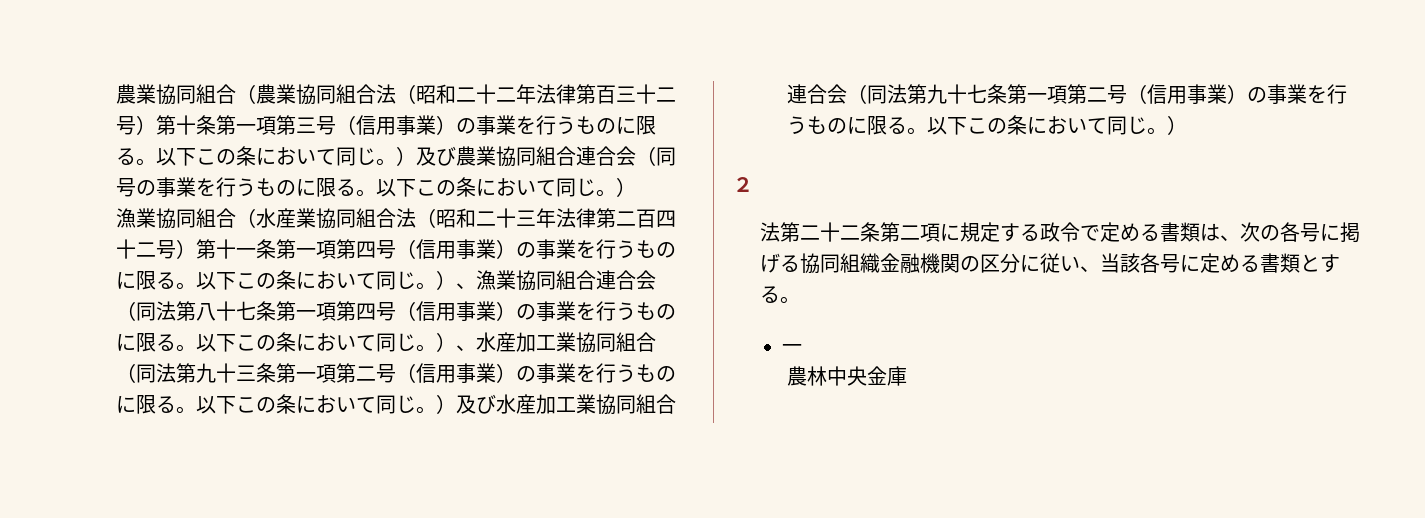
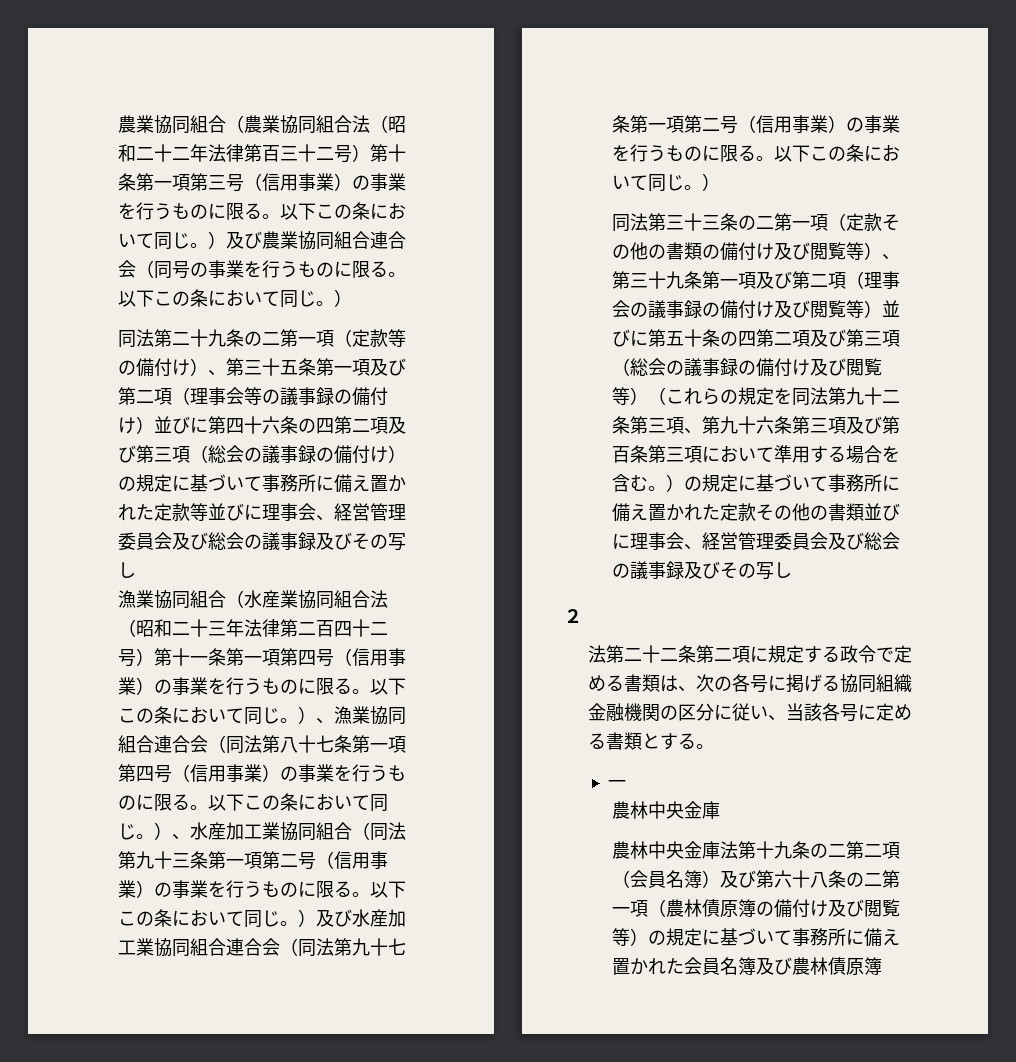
(637, 187) none -> [118,329,407,348] [118,358,407,377] [118,387,389,406] [118,416,407,434] [118,445,407,464] [118,474,407,493] [118,503,407,521] [118,532,407,551] [118,562,137,578] // 同法第二十九条の二第一項（定款等の備付け）、第三十五条第一項及び第二項（理事会等の議事録の備付け）並びに第四十六条の四第二項及び第三項（総会の議事録の備付け）の規定に基づいて事務所に備え置かれた定款等並びに理事会、経営管理委員会及び総会の議事録及びその写し
(1188, 125) none -> [612,213,901,232] [612,242,901,261] [612,271,901,289] [612,300,901,319] [612,329,901,347] [612,358,883,377] [612,387,901,406] [612,416,901,434] [612,445,901,464] [612,474,901,492] [612,503,901,522] [612,532,901,550] [612,561,793,580] // 同法第三十三条の二第一項（定款その他の書類の備付け及び閲覧等）、第三十九条第一項及び第二項（理事会の議事録の備付け及び閲覧等）並びに第五十条の四第二項及び第三項（総会の議事録の備付け及び閲覧等）（これらの規定を同法第九十二条第三項、第九十六条第三項及び第百条第三項において準用する場合を含む。）の規定に基づいて事務所に備え置かれた定款その他の書類並びに理事会、経営管理委員会及び総会の議事録及びその写し
(908, 376) none -> [612,841,901,859] [612,870,901,888] [612,899,901,918] [612,928,901,947] [612,957,883,975] // 農林中央金庫法第十九条の二第二項（会員名簿）及び第六十八条の二第一項（農林債原簿の備付け及び閲覧等）の規定に基づいて事務所に備え置かれた会員名簿及び農林債原簿

